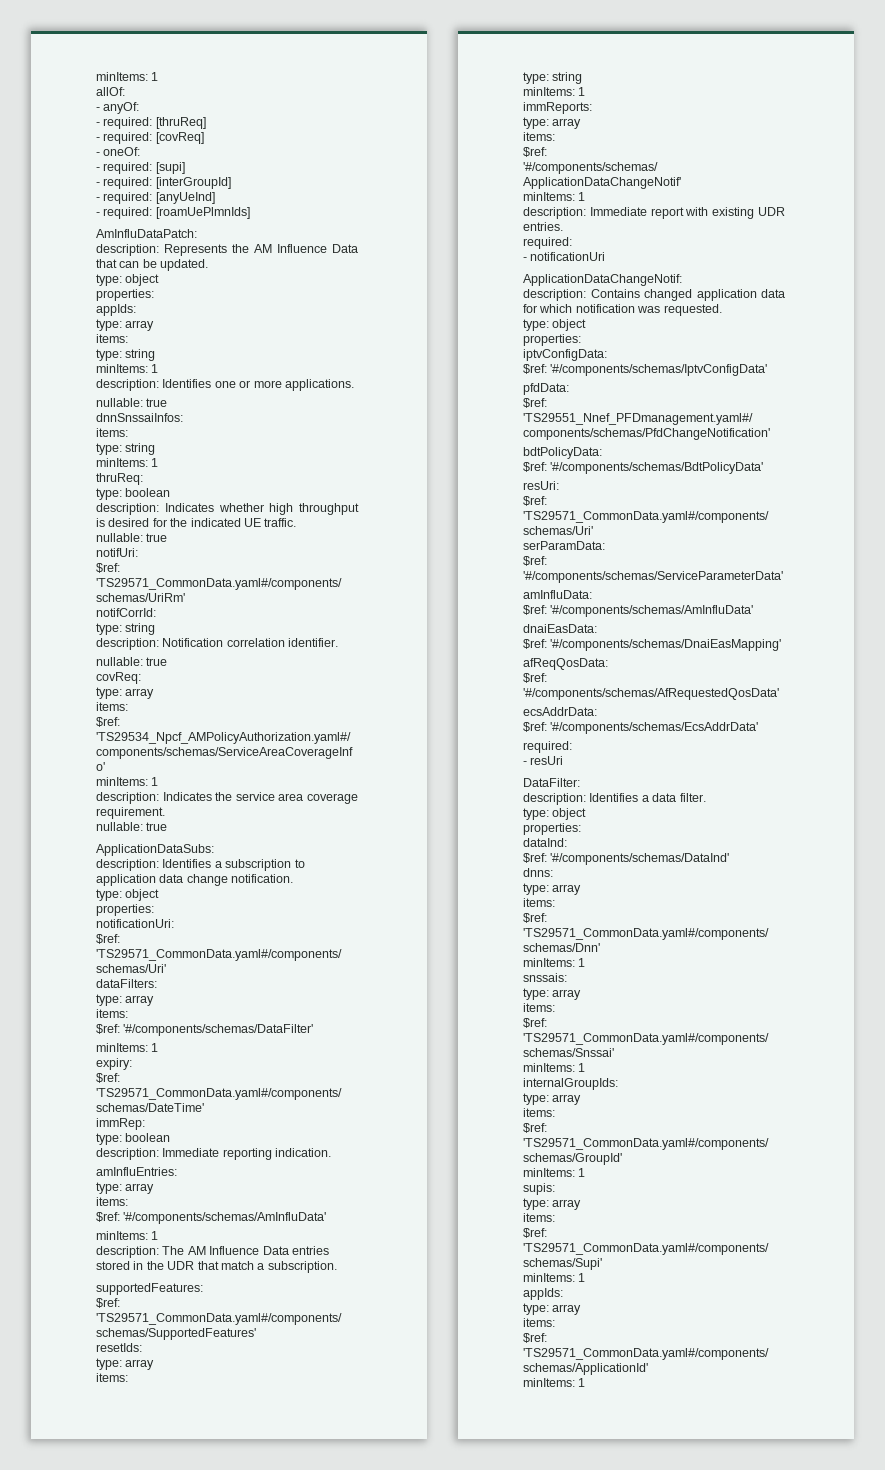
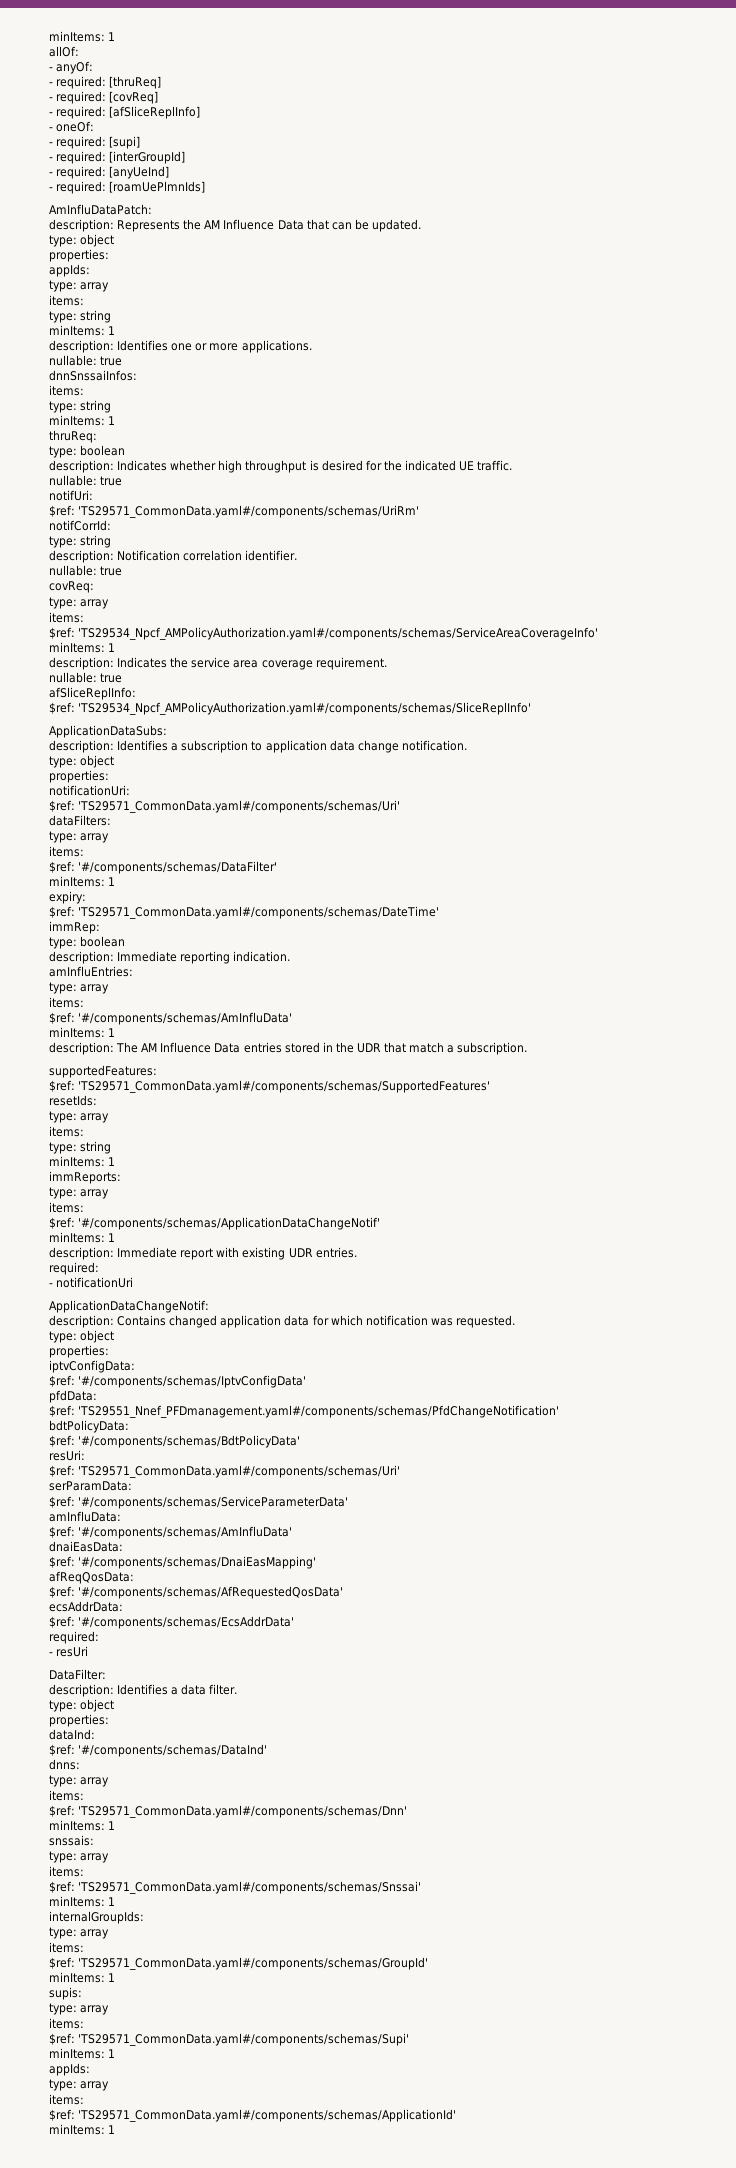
(204, 138) none -> [49,106,201,119] // - required: [afSliceReplInfo]
(168, 826) none -> [49,687,136,700] [49,702,532,715] // afSliceReplInfo: // $ref: 'TS29534_Npcf_AMPolicyAuthorization.yaml#/components/schemas/SliceReplInfo'

